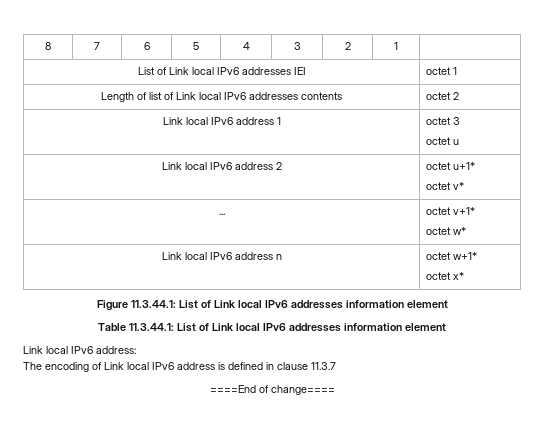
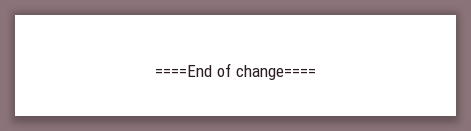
[45,42,51,50] [94,42,100,50] [143,42,150,50] [193,42,199,50] [242,42,250,50] [293,42,301,50] [344,42,351,50] [394,42,398,50] [137,67,306,75] [425,67,457,75] [101,92,342,102] [425,92,459,100] [162,117,281,125] [425,117,460,125] [425,137,459,145] [161,162,282,170] [425,162,475,170] [425,182,464,190] [218,213,225,215] [425,207,475,215] [425,227,466,235] [161,252,282,260] [425,252,477,260] [425,272,464,280] [96,300,448,311] [98,323,446,332] [23,346,136,354] [23,362,336,372] 8 | 7 | 6 | 5 | 4 | 3 | 2 | 1 | // List of Link local IPv6 addresses IEI | octet 1 // Length of list of Link local IPv6 addresses contents | octet 2 // Link local IPv6 address 1 | octet 3 // octet u // Link local IPv6 address 2 | octet u+1* // octet v* // ... | octet v+1* // octet w* // Link local IPv6 address n | octet w+1* // octet x* // Figure 11.3.44.1: List of Link local IPv6 addresses information element // Table 11.3.44.1: List of Link local IPv6 addresses information element // Link local IPv6 address: // The encoding of Link local IPv6 address is defined in clause 11.3.7 // -> (155, 71) none

